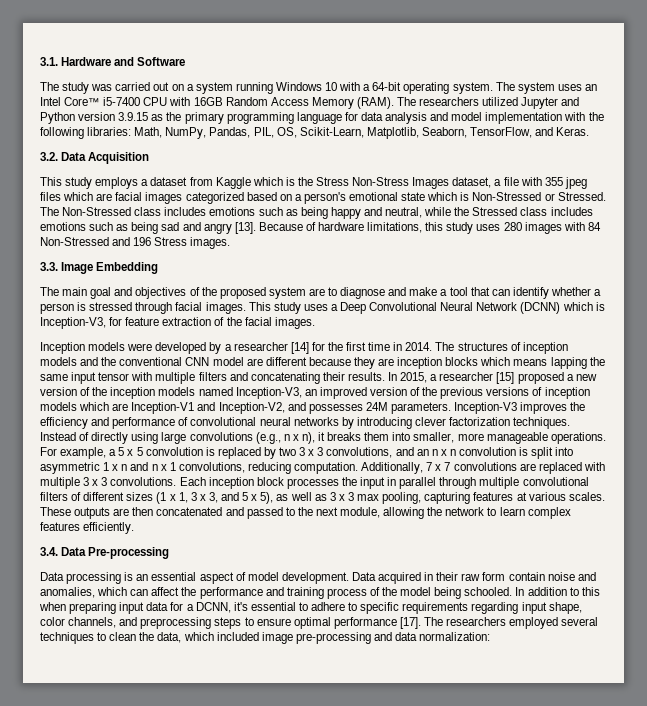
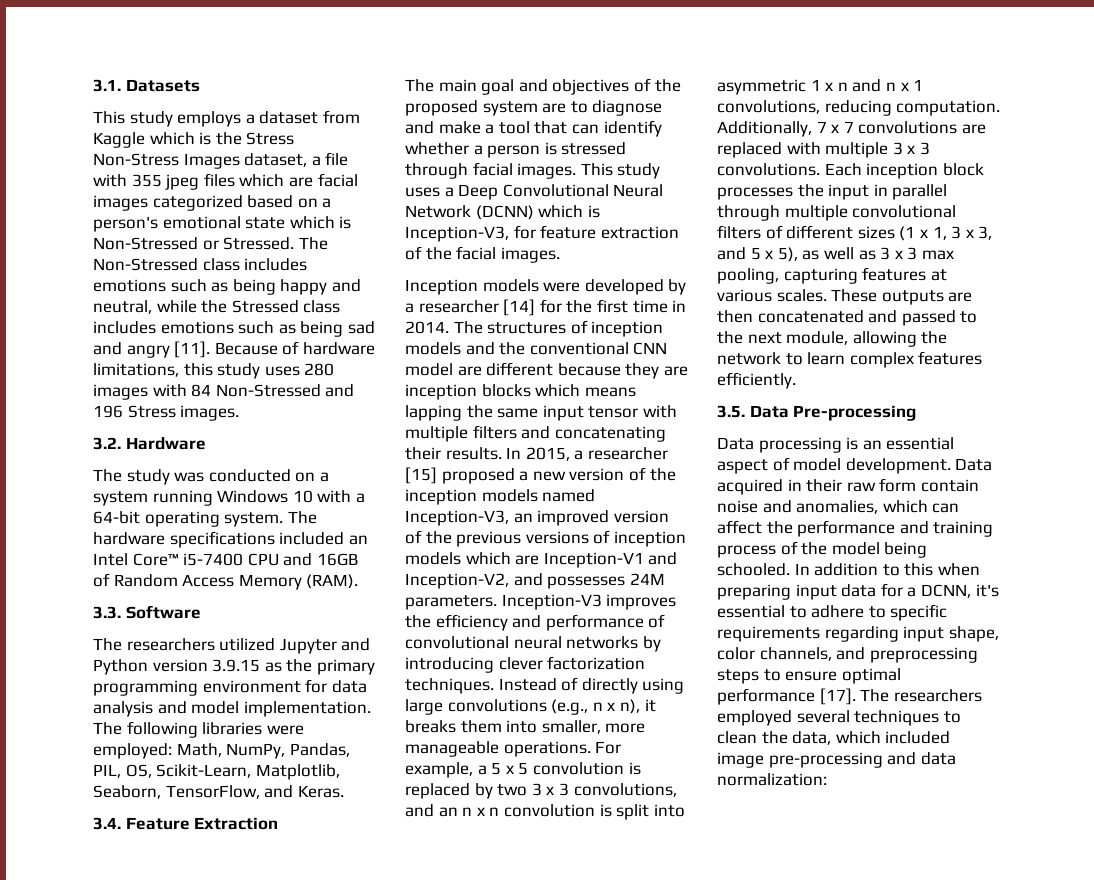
[61,57,186,66] [40,82,597,94] [40,97,580,109] [40,112,604,124] [40,127,590,139] [40,152,150,164] Hardware and Software // The study was carried out on a system running Windows 10 with a 64-bit operating system. The system uses an Intel Core™ i5-7400 CPU with 16GB Random Access Memory (RAM). The researchers utilized Jupyter and Python version 3.9.15 as the primary programming language for data analysis and model implementation with the following libraries: Math, NumPy, Pandas, PIL, OS, Scikit-Learn, Matplotlib, Seaborn, TensorFlow, and Keras. // 3.2. Data Acquisition -> [125,79,200,92] Datasets
[234,222,256,234] [13]. -> [174,341,211,358] [11].
[40,262,159,274] 3.3. Image Embedding -> [93,437,206,450] [93,469,329,485] [93,490,365,506] [93,511,317,527] [93,531,368,548] [93,553,358,566] [93,573,359,590] [93,605,201,619] [93,638,371,654] [93,659,375,675] [93,679,367,696] [93,701,371,717] [93,721,304,738] [93,743,350,759] [93,764,340,780] [93,785,344,799] [93,817,279,830] 3.2. Hardware // The study was conducted on a system running Windows 10 with a 64-bit operating system. The hardware specifications included an Intel Core™ i5-7400 CPU and 16GB of Random Access Memory (RAM). // 3.3. Software // The researchers utilized Jupyter and Python version 3.9.15 as the primary programming environment for data analysis and model implementation. The following libraries were employed: Math, NumPy, Pandas, PIL, OS, Scikit-Learn, Matplotlib, Seaborn, TensorFlow, and Keras. // 3.4. Feature Extraction
[40,547,58,556] 3.4. -> [717,405,745,418] 3.5.

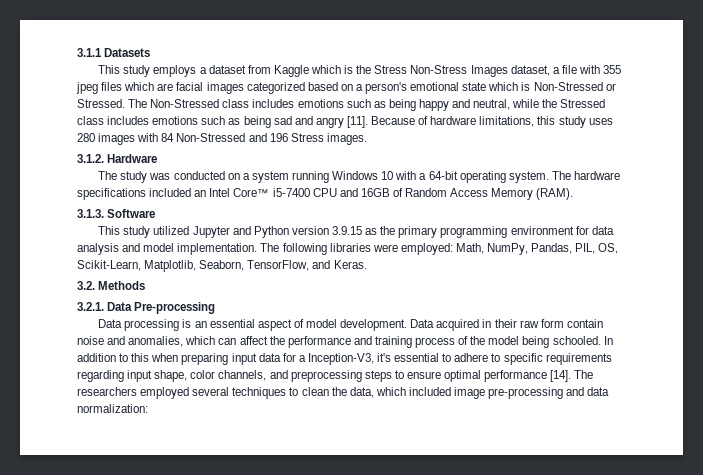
[93,79,121,92] 3.1. -> [77,48,102,57] 3.1.1
[93,437,121,450] 3.2. -> [77,154,104,163] 3.1.2.
[93,606,121,619] 3.3. -> [77,209,104,218] 3.1.3.
[93,638,215,651] The researchers -> [98,226,151,238] This study
[93,817,279,830] [405,78,681,95] [405,100,663,116] [405,120,662,137] [405,142,627,158] [405,162,661,179] [405,184,664,200] [405,205,600,220] [405,225,679,242] [405,246,560,263] [405,279,687,295] [405,299,687,316] [405,320,664,337] [405,342,668,355] [405,362,688,379] [405,384,636,400] [405,405,677,421] [405,425,666,442] [405,447,668,461] [405,467,676,484] [405,489,596,505] [405,510,669,526] [405,530,686,547] [405,552,678,568] [405,573,665,589] [405,594,677,610] [405,614,666,631] [405,636,661,652] [405,656,646,673] [405,677,685,694] [405,699,656,715] [405,720,646,734] [405,741,622,757] [405,762,641,778] [405,783,677,799] [405,804,685,820] [717,79,924,95] [717,100,1001,116] [717,121,986,137] [717,142,930,158] [717,163,984,179] [717,184,948,200] [717,205,957,221] [717,225,993,241] [717,247,954,262] [717,267,947,284] [717,289,973,305] [717,310,978,326] [717,331,948,347] [717,351,983,368] [717,372,796,389] [717,405,745,418] 3.4. Feature Extraction // The main goal and objectives of the proposed system are to diagnose and make a tool that can identify whether a person is stressed through facial images. This study uses a Deep Convolutional Neural Network (DCNN) which is Inception-V3, for feature extraction of the facial images. // Inception models were developed by a researcher [14] for the first time in 2014. The structures of inception models and the conventional CNN model are different because they are inception blocks which means lapping the same input tensor with multiple filters and concatenating their results. In 2015, a researcher [15] proposed a new version of the inception models named Inception-V3, an improved version of the previous versions of inception models which are Inception-V1 and Inception-V2, and possesses 24M parameters. Inception-V3 improves the efficiency and performance of convolutional neural networks by introducing clever factorization techniques. Instead of directly using large convolutions (e.g., n x n), it breaks them into smaller, more manageable operations. For example, a 5 x 5 convolution is replaced by two 3 x 3 convolutions, and an n x n convolution is split into asymmetric 1 x n and n x 1 convolutions, reducing computation. Additionally, 7 x 7 convolutions are replaced with multiple 3 x 3 convolutions. Each inception block processes the input in parallel through multiple convolutional filters of different sizes (1 x 1, 3 x 3, and 5 x 5), as well as 3 x 3 max pooling, capturing features at various scales. These outputs are then concatenated and passed to the next module, allowing the network to learn complex features efficiently. // 3.5. -> [77,281,146,290] [77,302,104,311] 3.2. Methods // 3.2.1.
[920,584,971,598] DCNN, -> [307,353,374,365] Inception-V3,
[819,688,856,705] [17]. -> [550,370,572,382] [14].

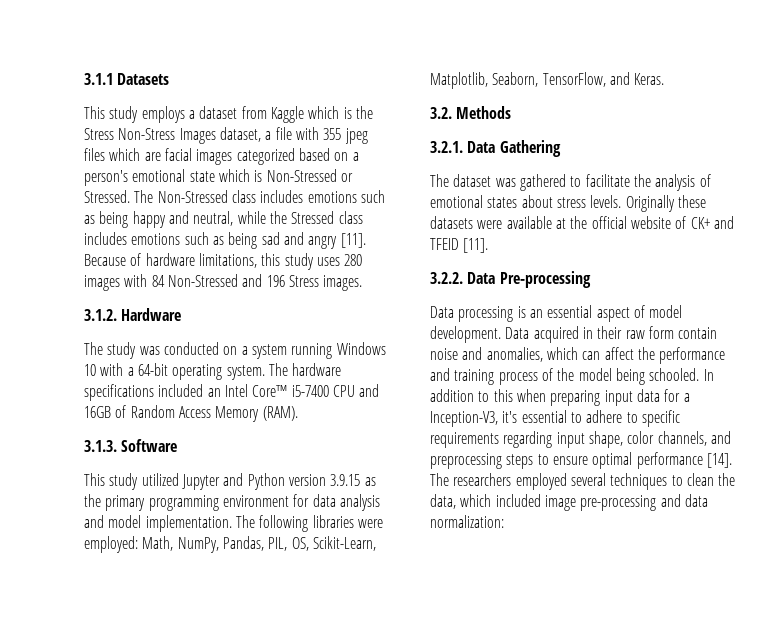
(133, 306) none -> [499,140,561,157] [430,174,711,191] [430,195,706,212] [430,216,734,229] [430,238,489,253] [430,272,496,284] Gathering // The dataset was gathered to facilitate the analysis of emotional states about stress levels. Originally these datasets were available at the official website of CK+ and TFEID [11]. // 3.2.2. Data

